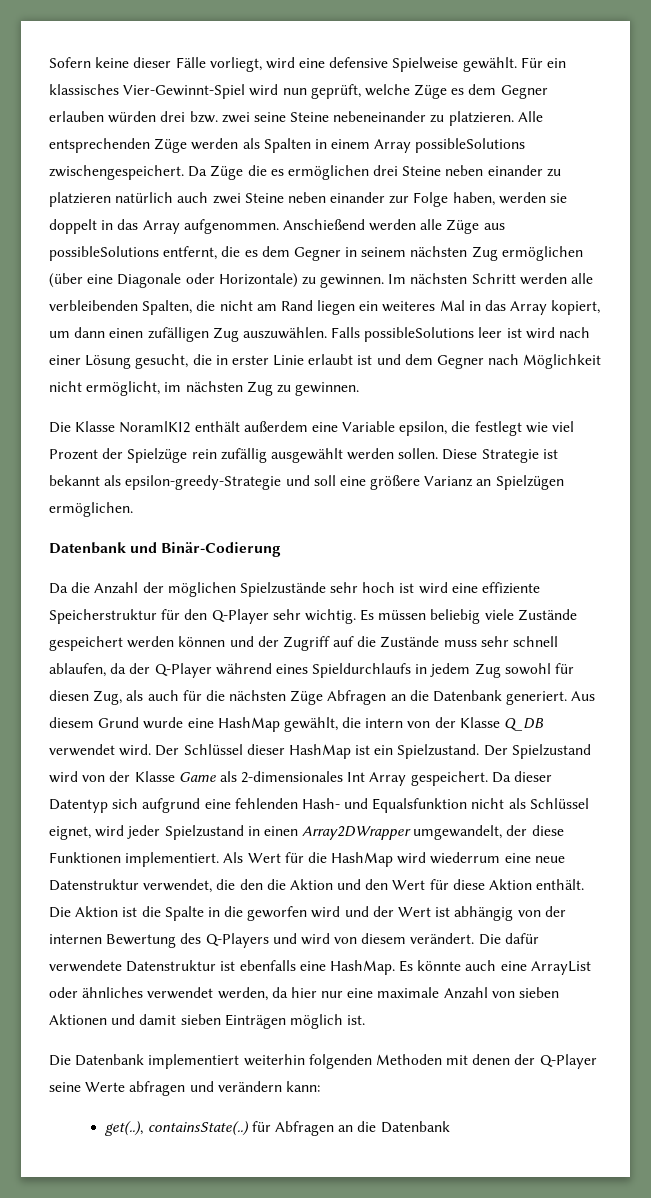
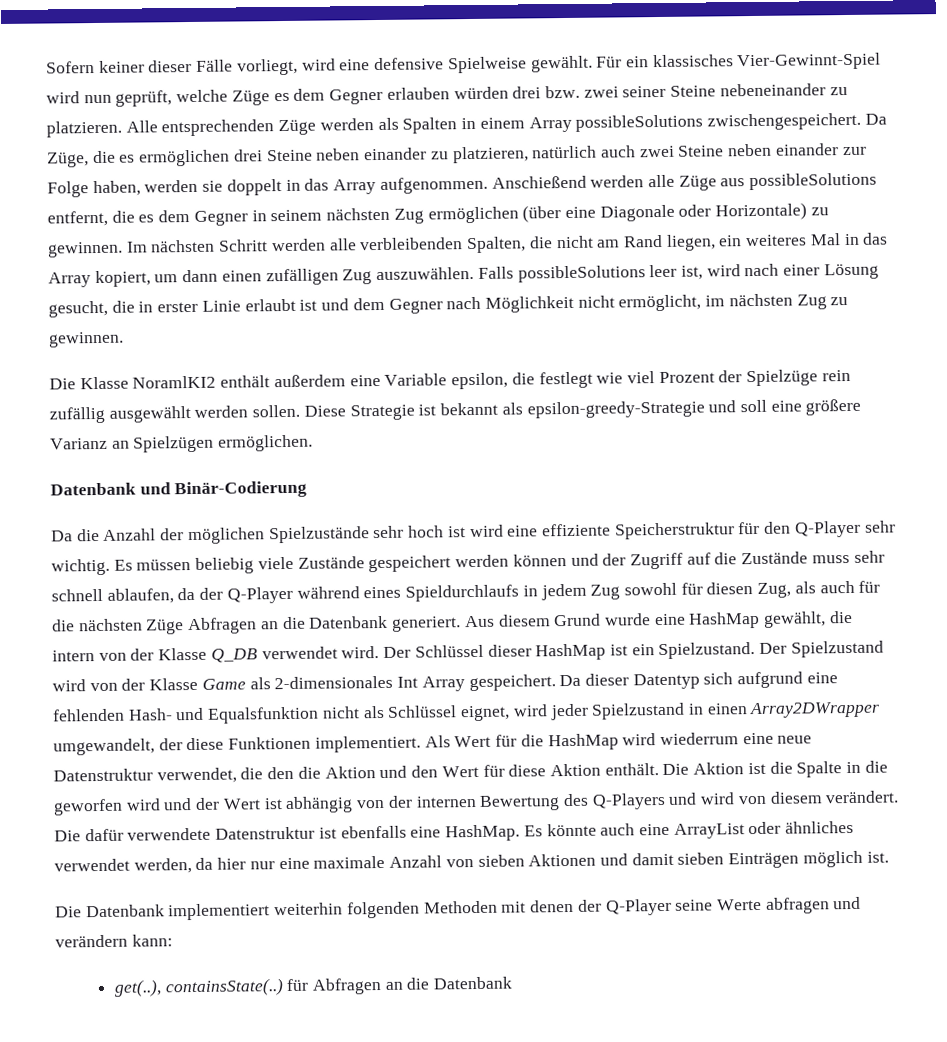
[95,57,130,68] keine -> [98,60,145,73] keiner
[253,112,286,122] seine -> [622,85,667,98] seiner
[210,165,244,180] Züge -> [47,152,89,168] Züge,
[49,192,111,207] platzieren -> [452,146,529,164] platzieren,
[317,300,356,315] liegen -> [665,234,716,251] liegen,
[506,328,522,338] ist -> [680,265,703,280] ist,

